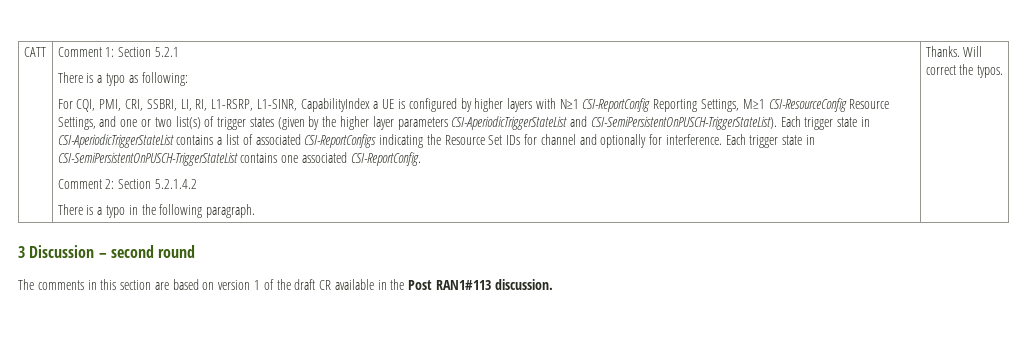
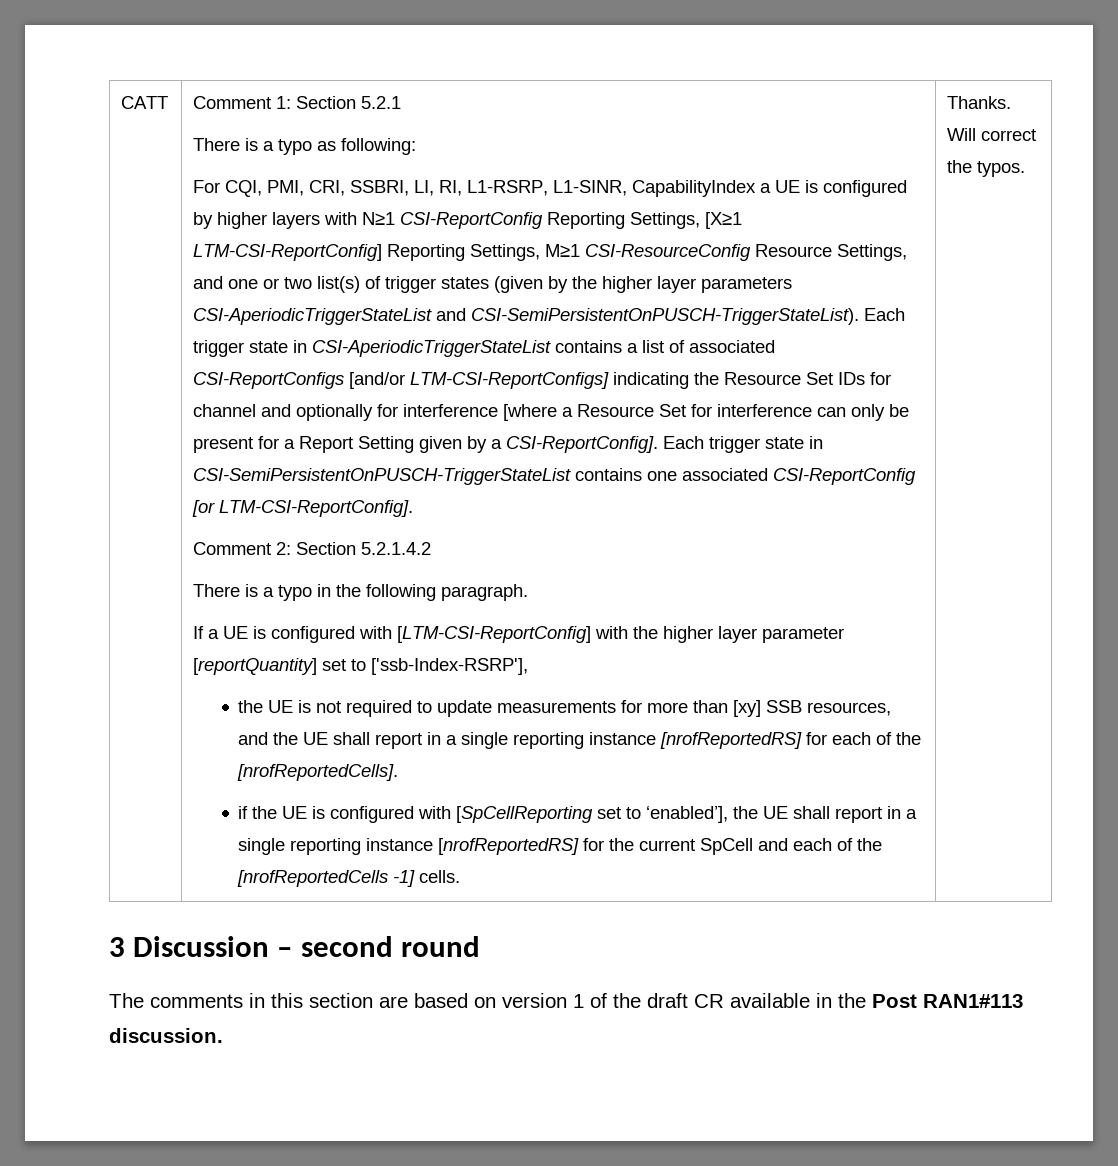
(739, 105) none -> [705,212,743,229] [193,244,541,261] [X≥1 LTM-CSI-ReportConfig] Reporting Settings,
(377, 141) none -> [349,372,610,389] [and/or LTM-CSI-ReportConfigs]
[665,134,722,145] interference. -> [403,404,910,421] [193,436,659,453] interference [where a Resource Set for interference can only be present for a Report Setting given by a CSI-ReportConfig].
[350,152,421,166] CSI-ReportConfig. -> [773,468,917,485] [192,500,414,517] CSI-ReportConfig [or LTM-CSI-ReportConfig].
(256, 211) none -> [193,626,845,643] [193,658,529,675] [238,700,892,717] [238,732,922,749] [237,764,399,781] [238,806,918,823] [238,838,883,855] [237,870,461,887] // If a UE is configured with [LTM-CSI-ReportConfig] with the higher layer parameter [reportQuantity] set to ['ssb-Index-RSRP'], // the UE is not required to update measurements for more than [xy] SSB resources, and the UE shall report in a single reporting instance [nrofReportedRS] for each of the [nrofReportedCells]. // if the UE is configured with [SpCellReporting set to ‘enabled’], the UE shall report in a single reporting instance [nrofReportedRS] for the current SpCell and each of the [nrofReportedCells -1] cells.

